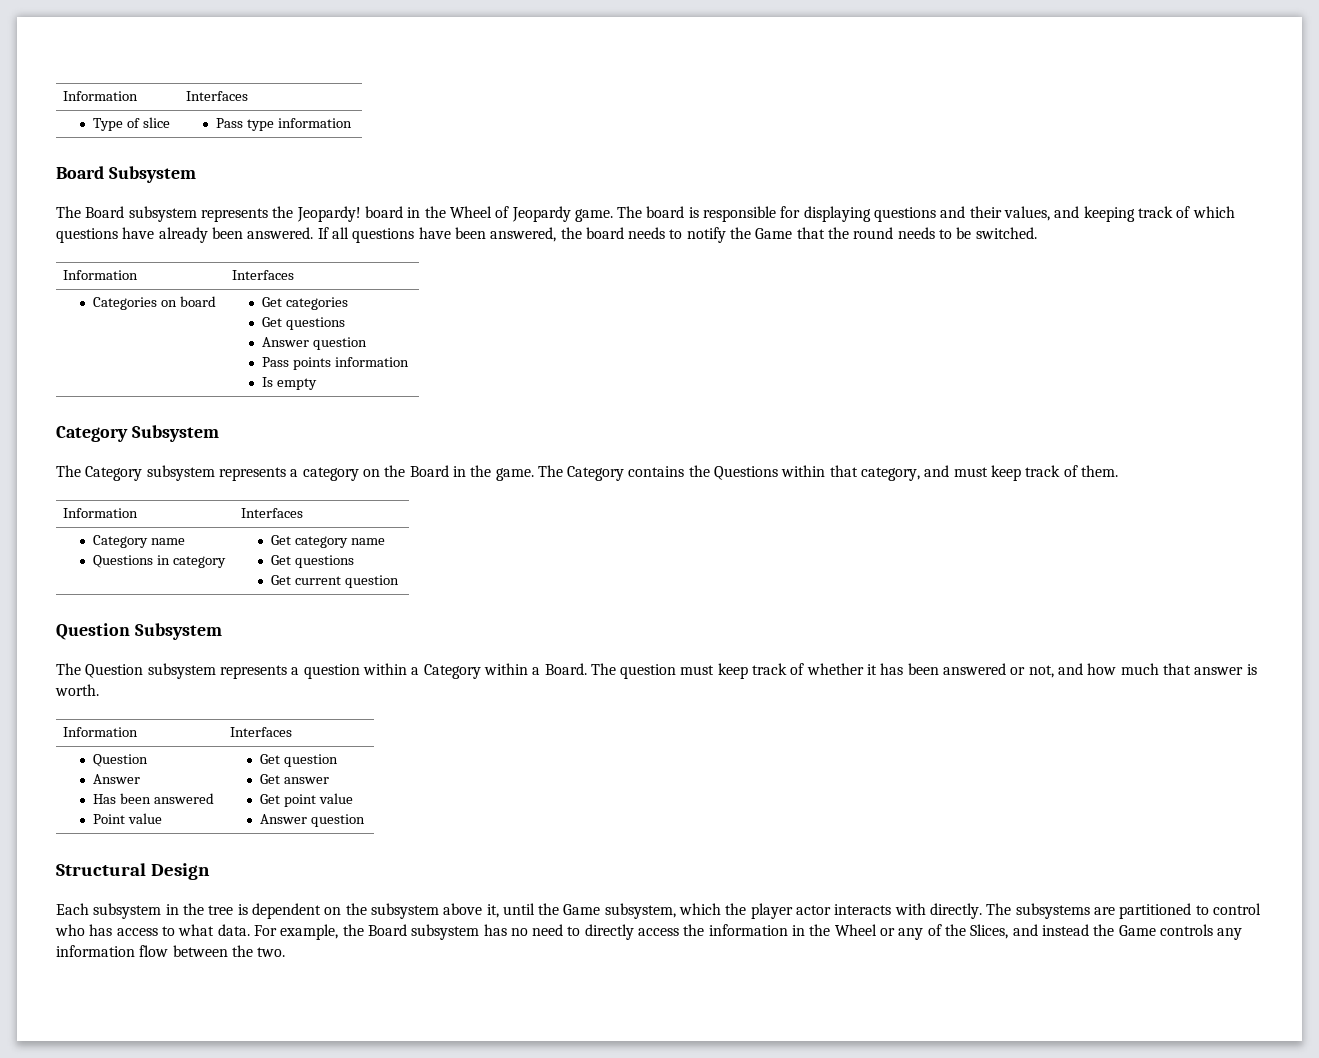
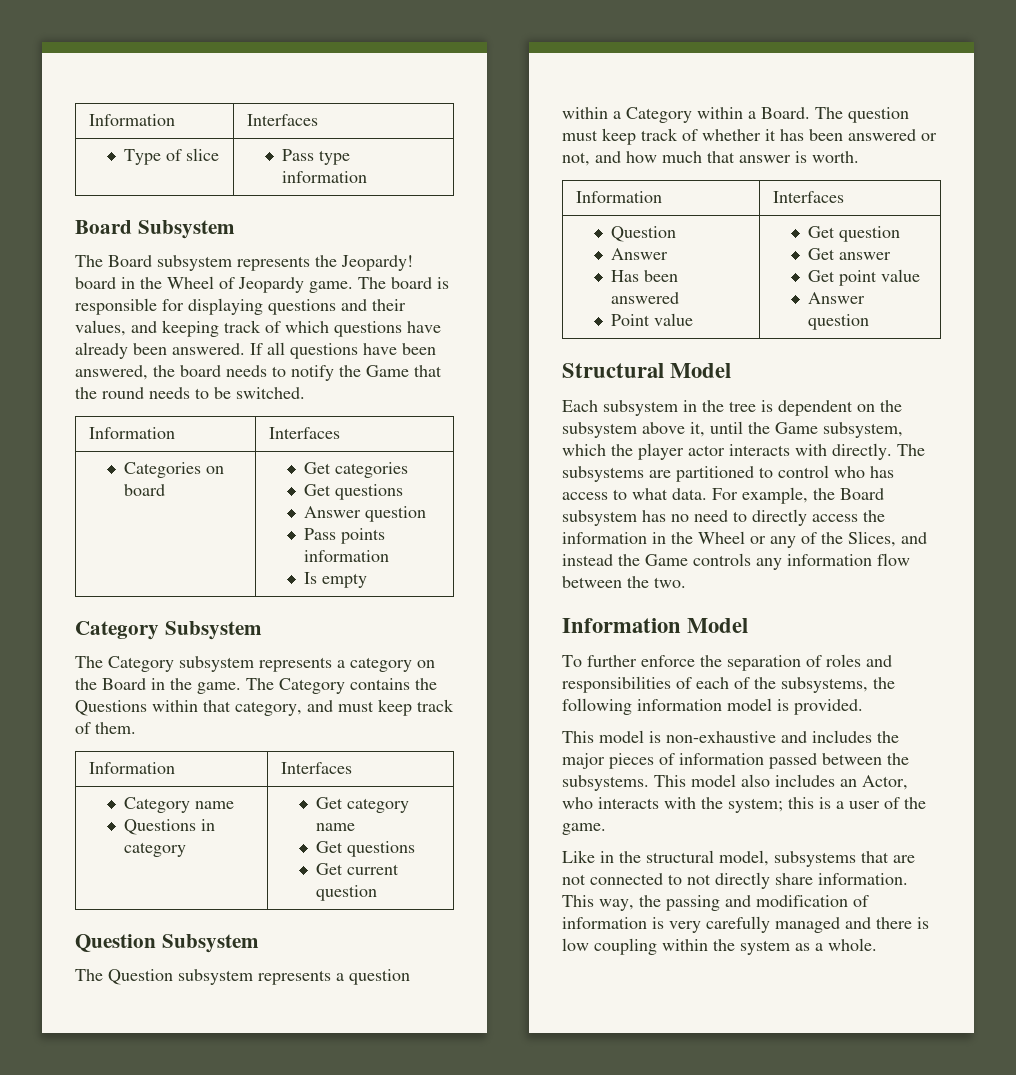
[150,863,210,880] Design -> [670,363,732,378] Model
(286, 952) none -> [562,618,749,633] [562,654,892,671] [562,676,895,693] [562,698,863,715] [562,730,899,743] [562,753,909,769] [562,774,908,791] [562,797,926,813] [562,823,606,835] [562,850,915,867] [562,872,908,889] [562,895,869,911] [562,916,929,933] [562,938,877,955] // Information Model // To further enforce the separation of roles and responsibilities of each of the subsystems, the following information model is provided. // This model is non-exhaustive and includes the major pieces of information passed between the subsystems. This model also includes an Actor, who interacts with the system; this is a user of the game. // Like in the structural model, subsystems that are not connected to not directly share information. This way, the passing and modification of information is very carefully managed and there is low coupling within the system as a whole.

